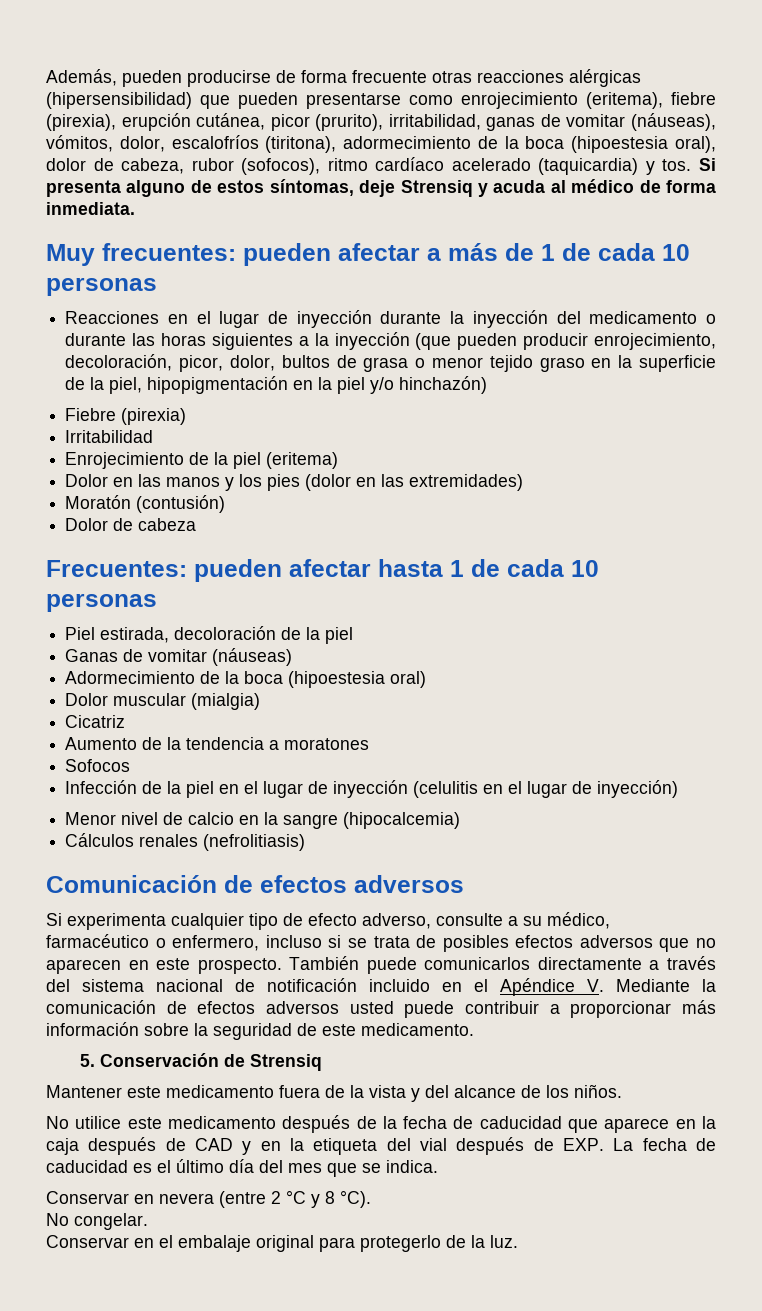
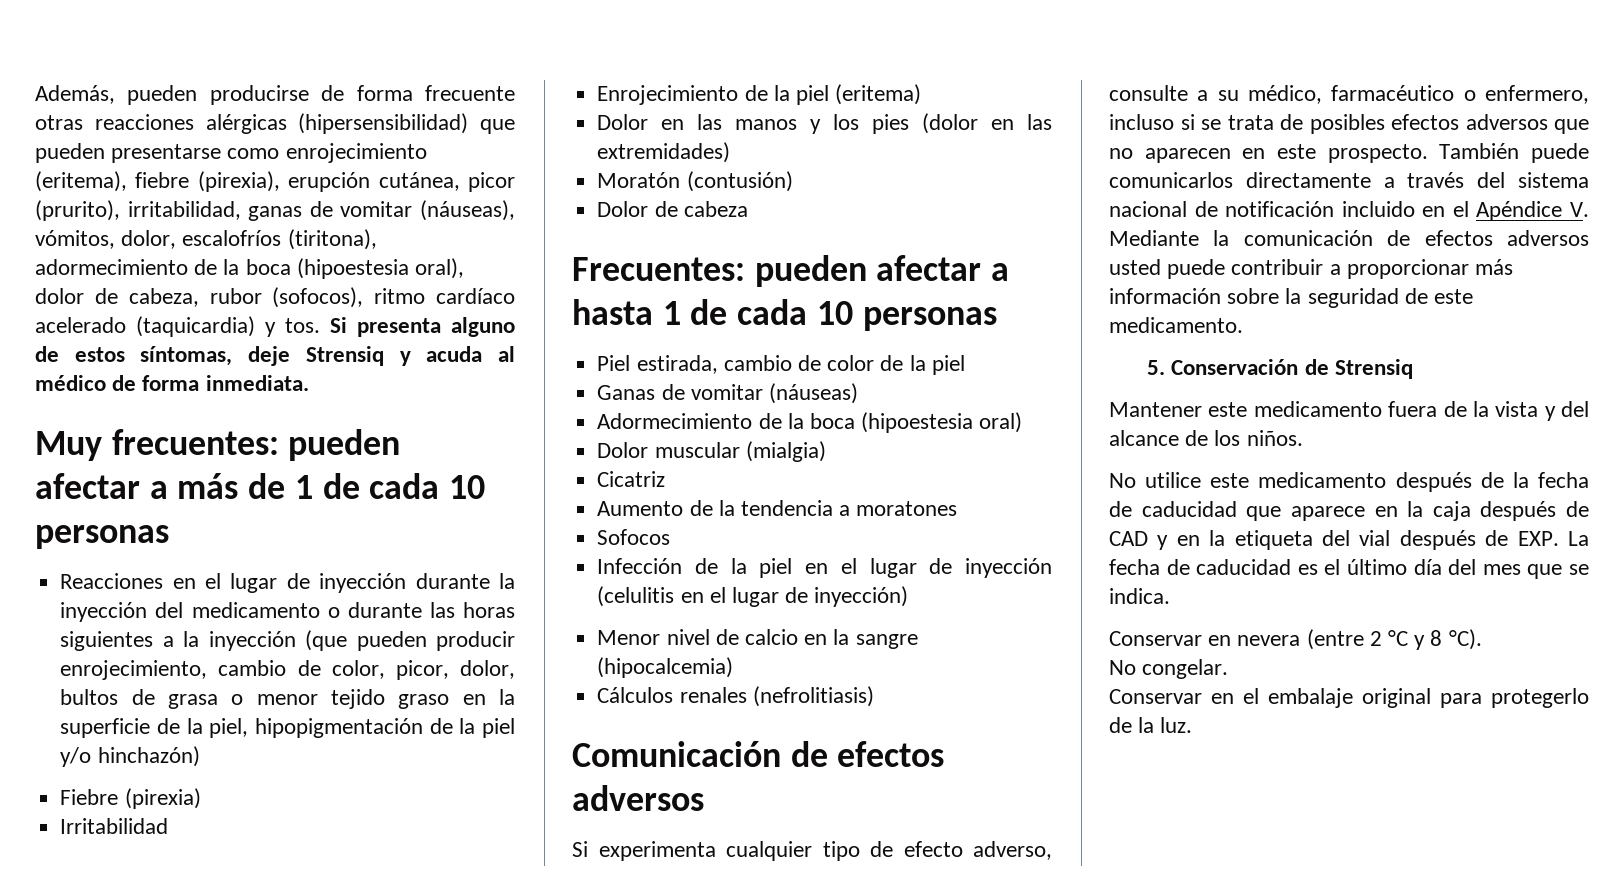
[65,354,173,371] decoloración, -> [218,660,385,679] cambio de color,
[293,380,314,390] en -> [429,718,453,734] de
(371, 568) none -> [991,263,1010,281] a
[174,626,277,640] decoloración -> [723,355,875,371] cambio de color

